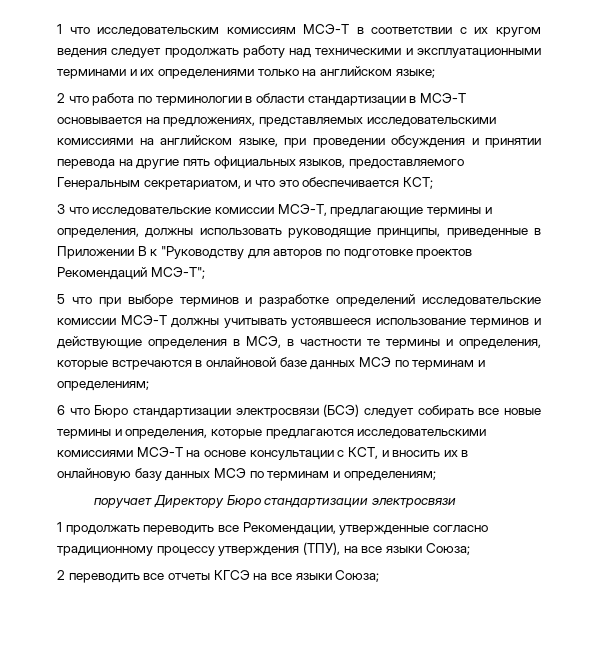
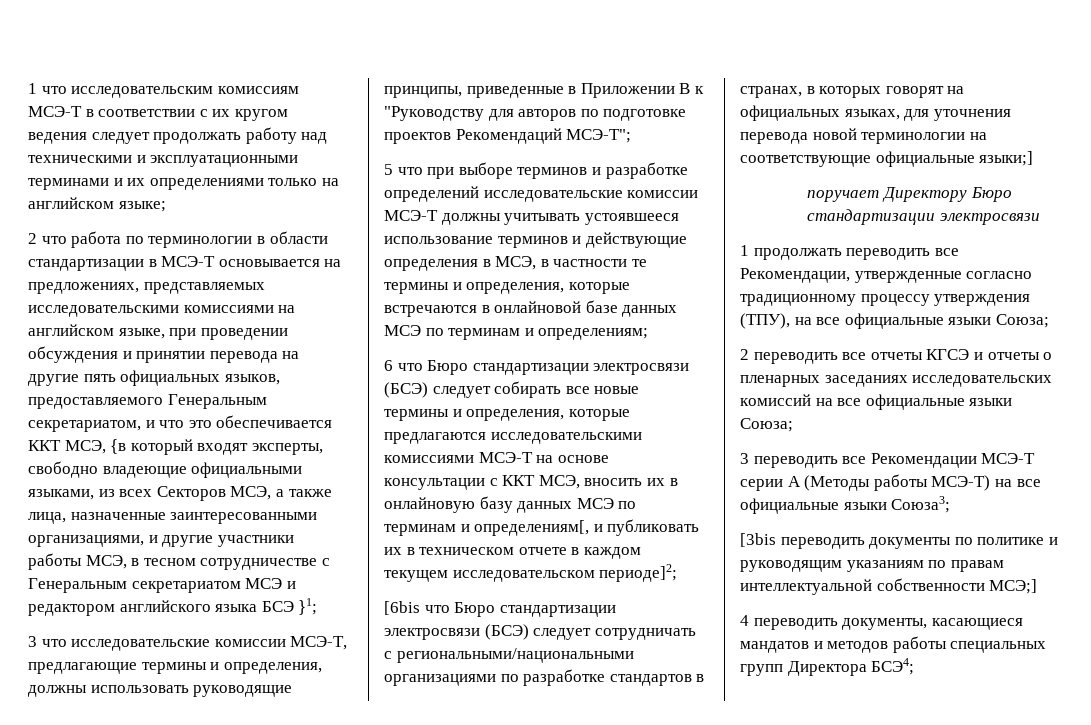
[402,177,433,189] КСТ; -> [28,439,323,455] [28,461,303,478] [28,486,332,501] [28,512,318,524] [28,535,294,547] [28,553,330,570] [28,578,296,593] [28,598,318,616] ККТ МСЭ, {в который входят эксперты, свободно владеющие официальными языками, из всех Секторов МСЭ, а также лица, назначенные заинтересованными организациями, и другие участники работы МСЭ, в тесном сотрудничестве с Генеральным секретариатом МСЭ и редактором английского языка БСЭ }1;
[347,447,389,459] КСТ, и -> [502,475,580,489] ККТ МСЭ,
[343,471,436,481] определениям; -> [474,519,700,536] [384,547,641,559] [384,564,678,582] [384,601,616,617] [384,624,696,640] [384,648,634,663] [384,669,705,686] [740,86,965,98] [740,105,1011,121] [740,128,987,144] [740,151,1034,167] определениям[, и публиковать их в техническом отчете в каждом текущем исследовательском периоде]2; // [6bis что Бюро стандартизации электросвязи (БСЭ) следует сотрудничать с региональными/национальными организациями по разработке стандартов в странах, в которых говорят на официальных языках, для уточнения перевода новой терминологии на соответствующие официальные языки;]
(383, 549) none -> [844,313,944,329] официальные
[253,570,380,582] на все языки Союза; -> [973,352,1053,360] [740,375,1053,387] [740,394,1013,410] [740,418,793,432] [740,453,1036,468] [740,474,1041,491] [740,496,951,514] [740,533,1058,549] [740,560,1004,572] [740,578,1038,595] [740,615,1023,630] [740,636,1047,653] [740,658,915,676] и отчеты о пленарных заседаниях исследовательских комиссий на все официальные языки Союза; // 3 переводить все Рекомендации МСЭ-Т серии А (Методы работы МСЭ-Т) на все официальные языки Союза3; // [3bis переводить документы по политике и руководящим указаниям по правам интеллектуальной собственности МСЭ;] // 4 переводить документы, касающиеся мандатов и методов работы специальных групп Директора БСЭ4;

